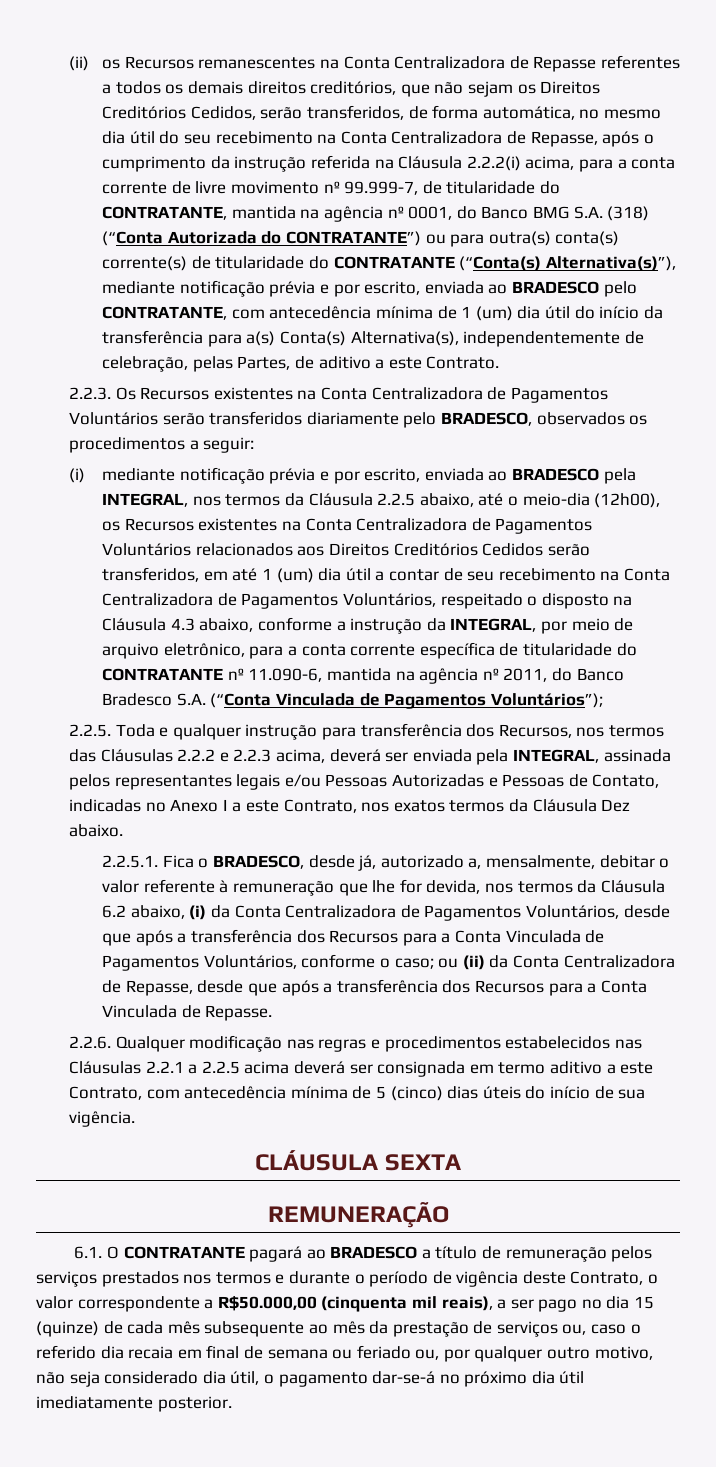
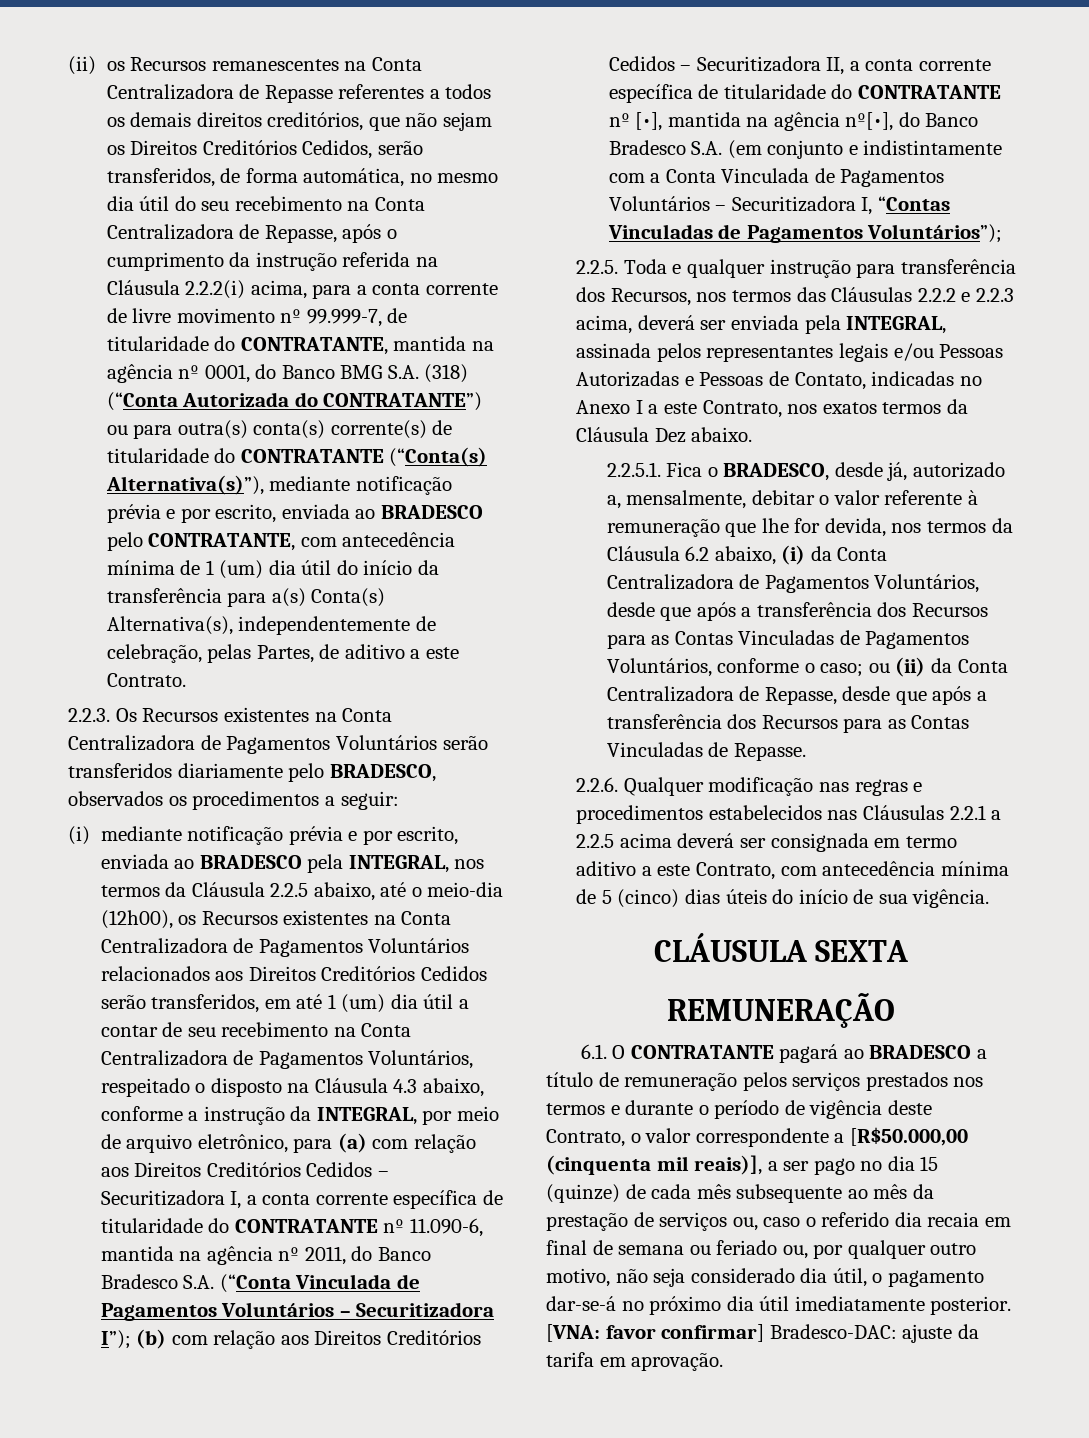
(284, 652) none -> [337,1133,476,1153] [100,1162,389,1177] [100,1190,242,1209] (a) com relação aos Direitos Creditórios Cedidos – Securitizadora I,
(487, 701) none -> [221,1302,495,1317] [100,1329,481,1349] [608,56,991,75] [608,84,1001,103] [608,112,979,131] [608,140,1003,159] [608,168,945,187] [608,196,950,215] [607,224,863,243] Voluntários – Securitizadora I”); (b) com relação aos Direitos Creditórios Cedidos – Securitizadora II, a conta corrente específica de titularidade do CONTRATANTE nº [•], mantida na agência nº[•], do Banco Bradesco S.A. (em conjunto e indistintamente com a Conta Vinculada de Pagamentos Voluntários – Securitizadora I, “Contas Vinculadas de Pagamentos
[441,930,581,943] a Conta Vinculada -> [651,630,835,645] as Contas Vinculadas
[587,980,647,993] [102,1005,178,1018] a Conta Vinculada -> [887,715,970,729] [606,742,703,757] as Contas Vinculadas
[217,1296,317,1311] R$50.000,00 -> [849,1127,968,1146] [R$50.000,00
[441,1296,493,1311] reais), -> [694,1155,763,1175] reais)],
(232, 1404) none -> [546,1324,979,1343] [546,1352,724,1371] [VNA: favor confirmar] Bradesco-DAC: ajuste da tarifa em aprovação.

